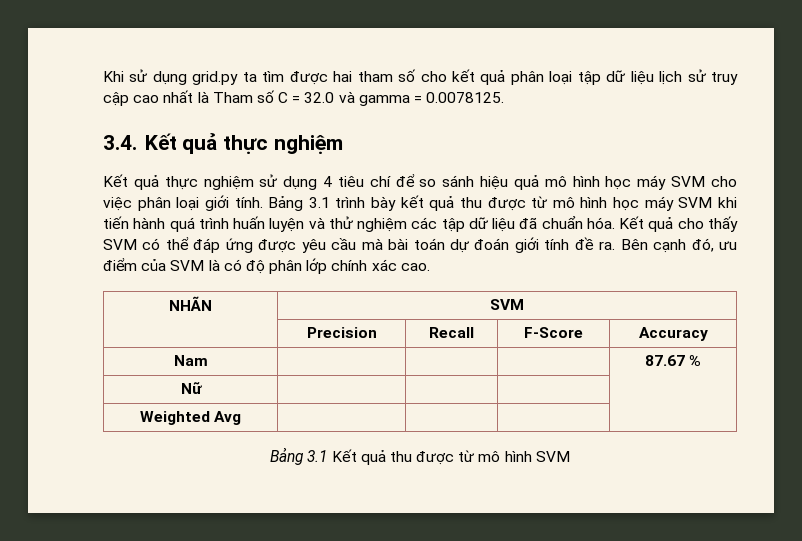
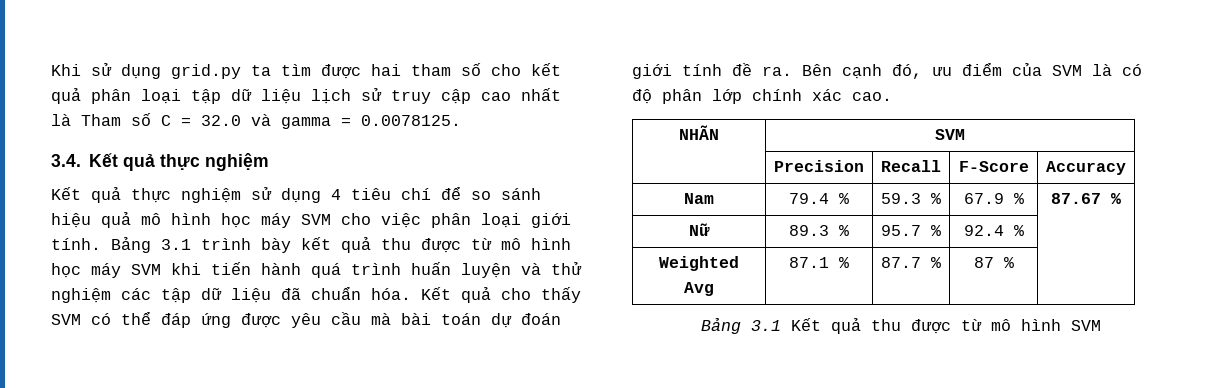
[644,355,702,366] [180,382,202,394] [139,411,242,425] | | | 87.67 % // Nữ | | | | // Weighted Avg | | | -> [789,193,849,204] [881,193,941,204] [963,193,1024,204] [1051,193,1121,204] [689,223,710,236] [789,225,849,236] [881,225,941,236] [963,225,1024,236] [659,256,739,271] [684,282,714,296] [789,257,849,268] [881,257,941,268] [973,257,1014,268] 79.4 % | 59.3 % | 67.9 % | 87.67 % // Nữ | 89.3 % | 95.7 % | 92.4 % | // Weighted Avg | 87.1 % | 87.7 % | 87 %

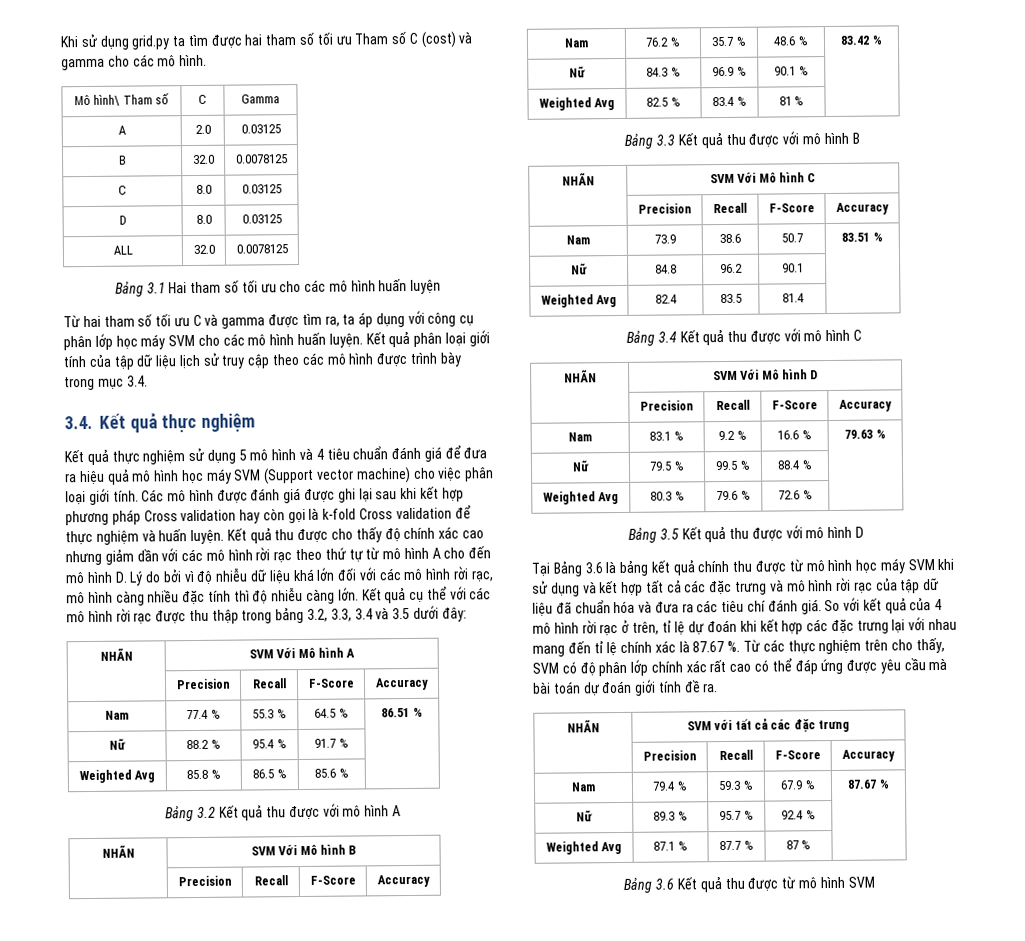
[491,63,561,76] [51,88,181,104] cho kết quả phân loại -> [316,30,473,48] [61,54,208,71] [73,93,170,106] [198,94,207,104] [241,94,280,104] [117,125,126,135] [194,124,211,134] [240,124,281,134] [118,155,127,165] [192,154,215,165] [235,154,288,164] [118,185,127,195] [195,184,212,194] [241,184,282,194] [118,215,127,225] [195,214,212,224] [241,214,282,224] [112,245,133,255] [192,244,215,255] [235,244,288,254] [114,277,442,297] [63,310,475,329] [63,330,490,351] [63,354,112,368] tối ưu Tham số C (cost) và gamma cho các mô hình. // Mô hình\ Tham số | C | Gamma // A | 2.0 | 0.03125 // B | 32.0 | 0.0078125 // C | 8.0 | 0.03125 // D | 8.0 | 0.03125 // ALL | 32.0 | 0.0078125 // Bảng 3.1 Hai tham số tối ưu cho các mô hình huấn luyện // Từ hai tham số tối ưu C và gamma được tìm ra, ta áp dụng với công cụ phân lớp học máy SVM cho các mô hình huấn luyện. Kết quả phân loại giới tính của
[481,88,561,101] [51,113,461,129] cao nhất là Tham số C = 32.0 và gamma = 0.0078125. -> [272,351,462,368] [64,375,148,391] theo các mô hình được trình bày trong mục 3.4.
[331,187,541,200] 4 tiêu chí để so sánh -> [238,445,488,462] [65,473,77,483] 5 mô hình và 4 tiêu chuẩn đánh giá để đưa ra
(331, 219) none -> [263,466,411,485] (Support vector machine)
[111,237,371,253] Bảng 3.1 trình bày kết quả -> [141,485,464,504] [65,505,471,526] [65,526,484,546] [65,545,492,566] [65,566,494,586] [66,586,492,606] [66,605,467,625] [99,647,133,661] [248,647,356,659] [175,678,231,690] [251,678,287,689] [307,678,355,688] [374,677,429,691] [105,710,129,720] [186,709,221,720] [252,709,287,719] [314,708,349,718] [381,707,423,718] [109,738,126,750] [186,739,221,750] [252,739,287,749] [314,738,349,748] [78,769,156,784] [186,769,221,780] [252,769,287,779] [314,768,349,778] [164,803,402,822] [101,844,135,858] [250,844,357,856] [177,875,232,887] [253,875,288,886] [309,875,356,885] [376,874,430,888] [564,38,589,48] [645,37,681,47] [711,36,747,47] [773,36,809,46] [840,35,883,45] [569,66,586,78] [646,67,681,77] [712,66,747,77] [774,66,809,76] [538,97,616,111] [646,97,681,107] [712,96,747,107] [778,96,805,106] [624,131,860,149] [561,172,595,186] [709,171,817,184] [637,203,692,214] [713,202,747,214] [768,203,815,213] [835,202,889,215] [566,235,590,245] [653,234,676,244] [719,233,741,244] [780,233,803,243] [841,232,883,242] [571,263,588,275] [654,264,677,274] [720,263,743,274] [781,263,804,273] [540,294,618,308] [654,294,677,304] [720,293,742,304] [781,293,804,303] [625,328,863,346] [563,369,597,383] [712,368,819,381] [639,400,694,411] [715,399,750,411] [771,400,818,410] [838,399,892,412] [568,432,592,442] [649,431,684,441] [718,430,747,441] [777,430,812,440] [844,429,886,439] [572,460,590,472] [649,461,685,471] [715,460,751,471] [777,460,813,470] [542,491,620,505] [650,491,685,501] [716,490,751,501] [778,490,813,500] [627,525,865,543] [531,559,730,577] Các mô hình được đánh giá được ghi lại sau khi kết hợp phương pháp Cross validation hay còn gọi là k-fold Cross validation để thực nghiệm và huấn luyện. Kết quả thu được cho thấy độ chính xác cao nhưng giảm dần với các mô hình rời rạc theo thứ tự từ mô hình A cho đến mô hình D. Lý do bởi vì độ nhiễu dữ liệu khá lớn đối với các mô hình rời rạc, mô hình càng nhiều đặc tính thì độ nhiễu càng lớn. Kết quả cụ thể với các mô hình rời rạc được thu thập trong bảng 3.2, 3.3, 3.4 và 3.5 dưới đây: // NHÃN | SVM Với Mô hình A // | Precision | Recall | F-Score | Accuracy // Nam | 77.4 % | 55.3 % | 64.5 % | 86.51 % // Nữ | 88.2 % | 95.4 % | 91.7 % | // Weighted Avg | 85.8 % | 86.5 % | 85.6 % | // Bảng 3.2 Kết quả thu được với mô hình A // NHÃN | SVM Với Mô hình B // | Precision | Recall | F-Score | Accuracy // Nam | 76.2 % | 35.7 % | 48.6 % | 83.42 % // Nữ | 84.3 % | 96.9 % | 90.1 % | // Weighted Avg | 82.5 % | 83.4 % | 81 % | // Bảng 3.3 Kết quả thu được với mô hình B // NHÃN | SVM Với Mô hình C // | Precision | Recall | F-Score | Accuracy // Nam | 73.9 | 38.6 | 50.7 | 83.51 % // Nữ | 84.8 | 96.2 | 90.1 | // Weighted Avg | 82.4 | 83.5 | 81.4 | // Bảng 3.4 Kết quả thu được với mô hình C // NHÃN | SVM Với Mô hình D // | Precision | Recall | F-Score | Accuracy // Nam | 83.1 % | 9.2 % | 16.6 % | 79.63 % // Nữ | 79.5 % | 99.5 % | 88.4 % | // Weighted Avg | 80.3 % | 79.6 % | 72.6 % | // Bảng 3.5 Kết quả thu được với mô hình D // Tại Bảng 3.6 là bảng kết quả chính
[211,262,582,278] [51,288,151,303] tiến hành quá trình huấn luyện và thử nghiệm các -> [532,577,898,597] sử dụng và kết hợp tất cả các đặc trưng và mô hình rời rạc của
[371,287,581,303] [51,314,81,325] hóa. Kết quả cho thấy SVM -> [613,597,943,615] [532,617,958,637] [532,636,945,657] [532,658,752,677] hóa và đưa ra các tiêu chí đánh giá. So với kết quả của 4 mô hình rời rạc ở trên, tỉ lệ dự đoán khi kết hợp các đặc trưng lại với nhau mang đến tỉ lệ chính xác là 87.67 %. Từ các thực nghiệm trên cho thấy, SVM có độ phân lớp chính xác rất cao
[802,63,1142,79] [632,89,892,104] [679,125,719,140] [935,129,965,140] Bên cạnh đó, ưu điểm của SVM là có độ phân lớp chính xác cao. // NHÃN | SVM -> [566,719,600,733] [686,718,851,733] // NHÃN | SVM với tất cả các đặc trưng
[751,320,781,331] 3.1 -> [655,878,675,890] 3.6

